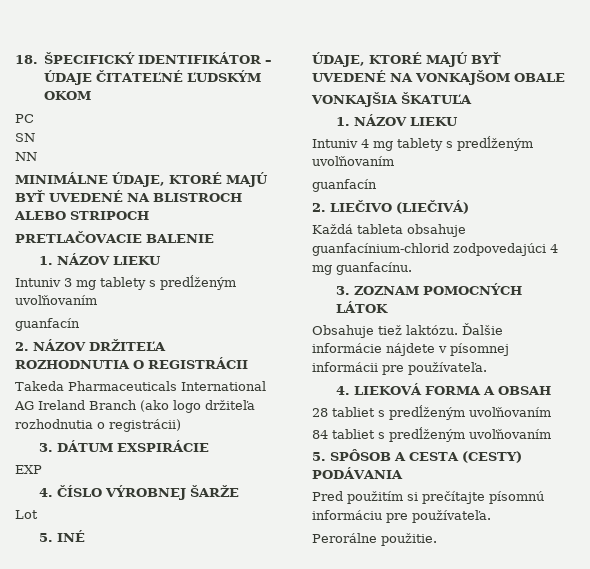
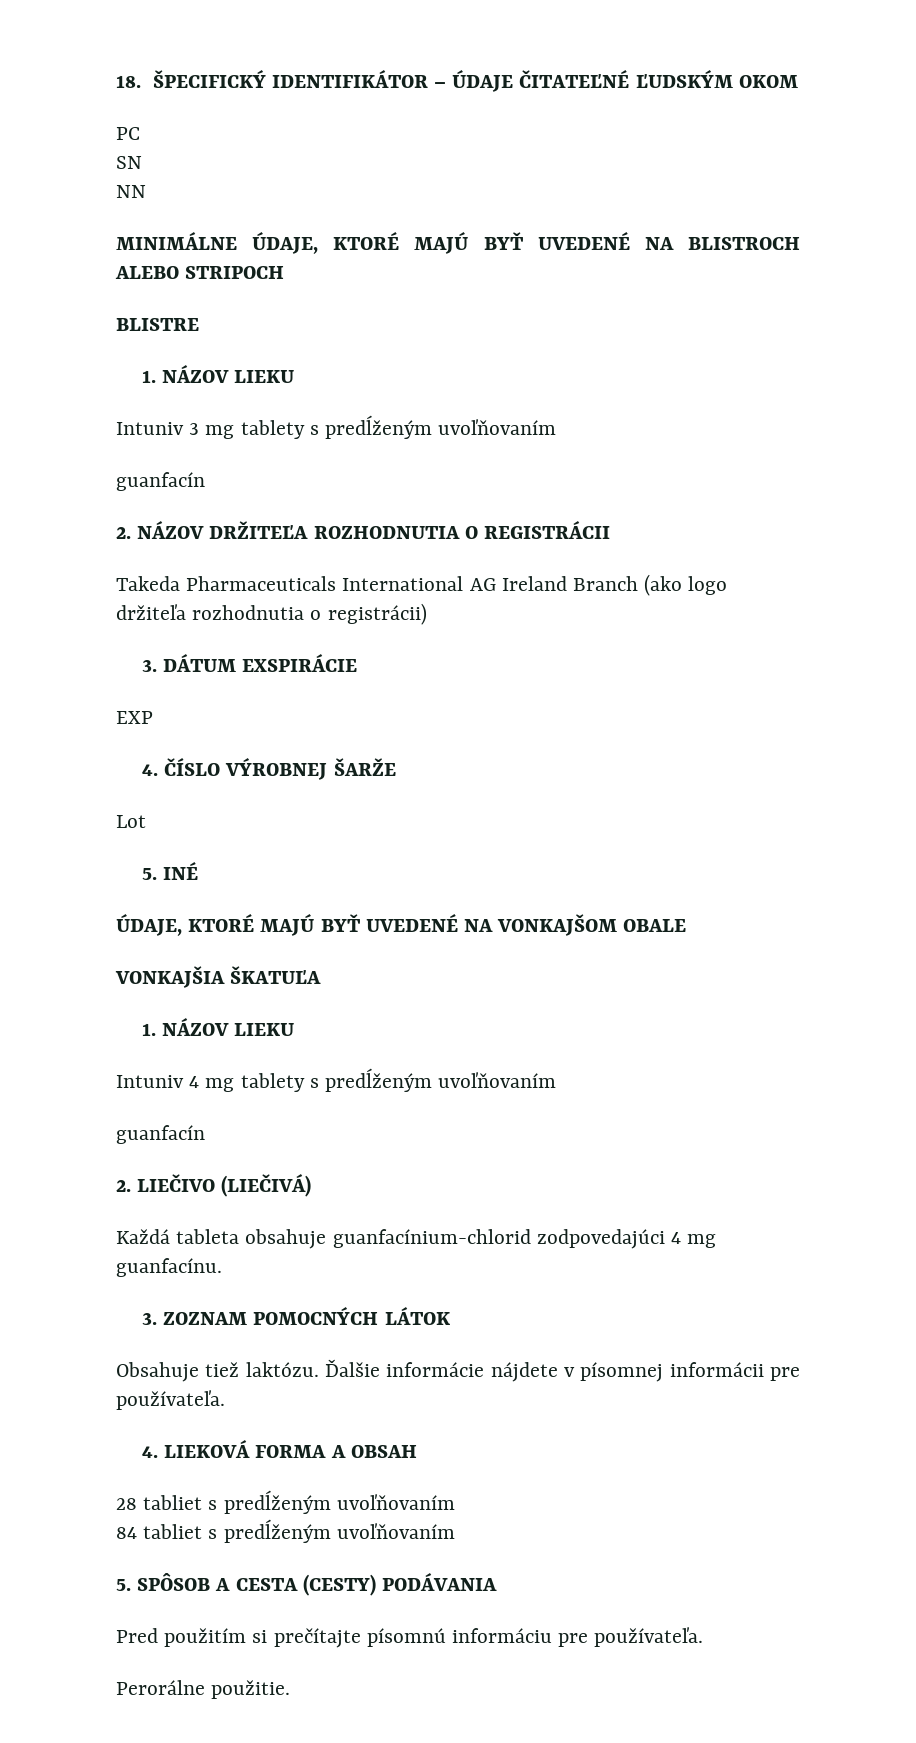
[15,231,214,243] PRETLAČOVACIE BALENIE -> [116,318,199,331] BLISTRE

